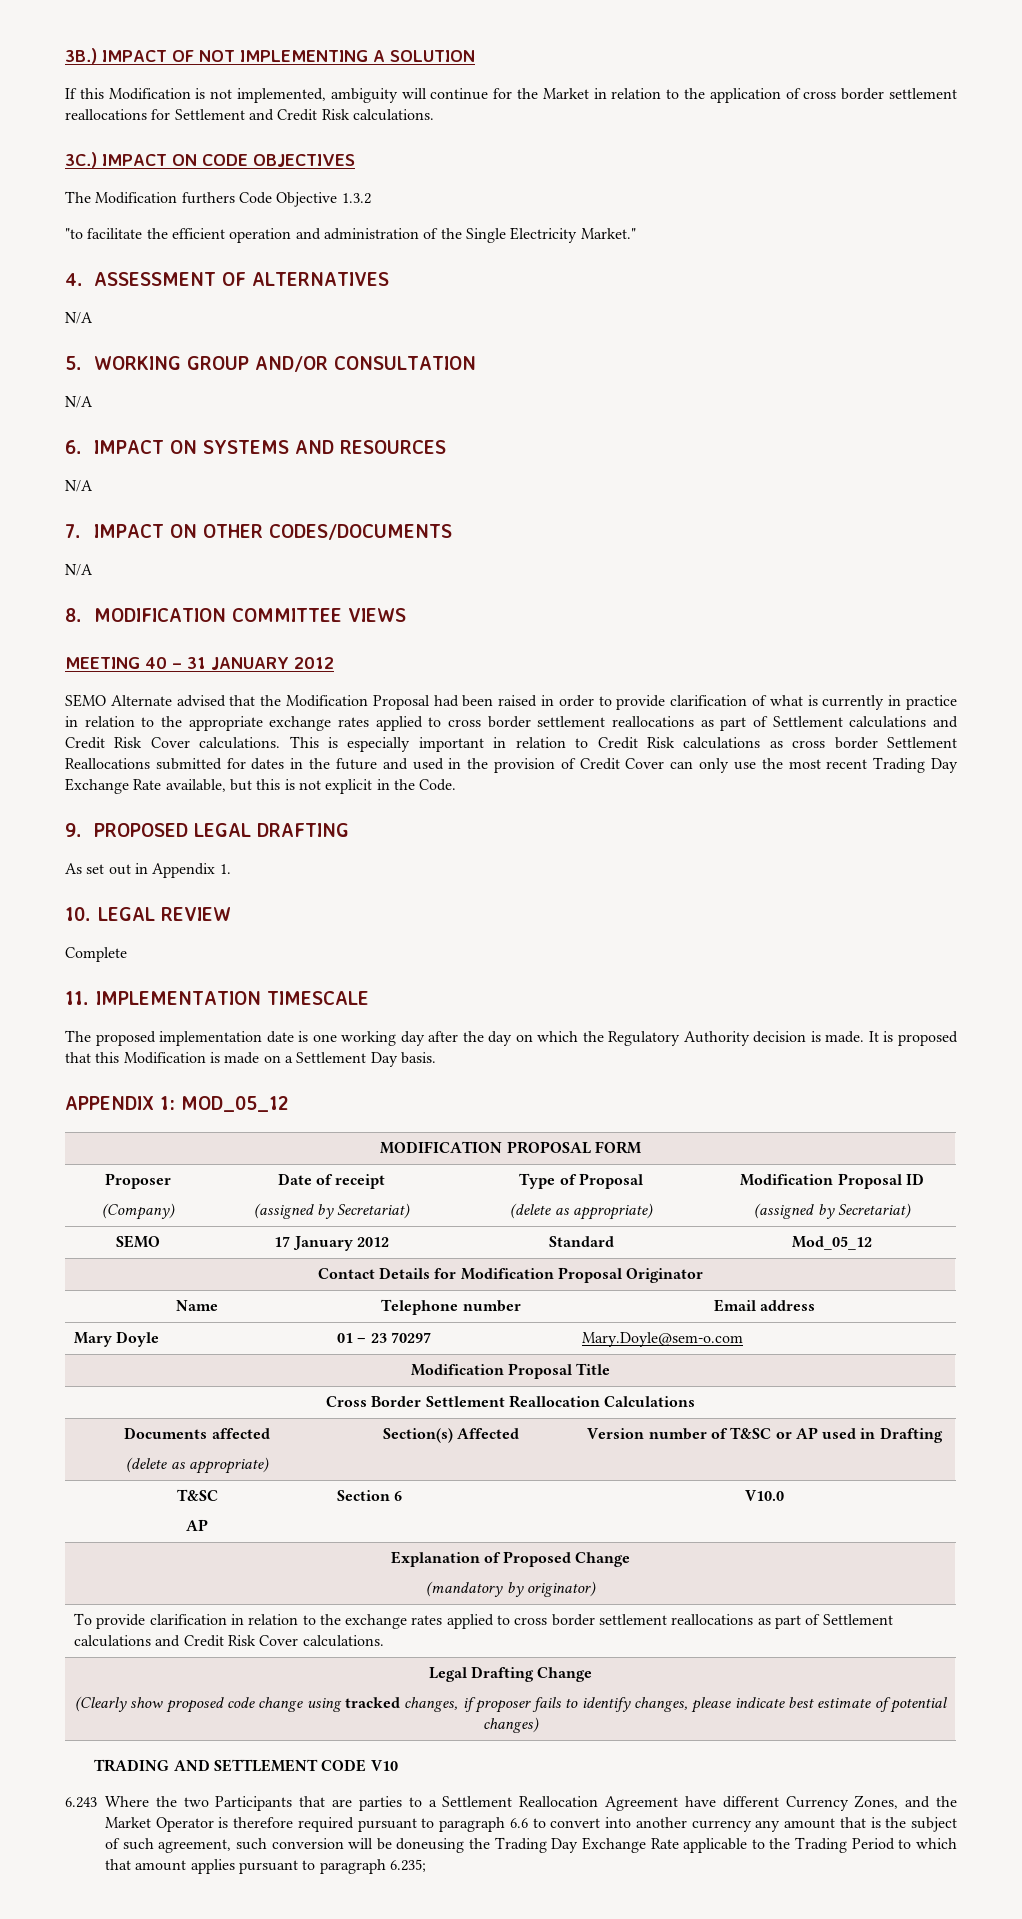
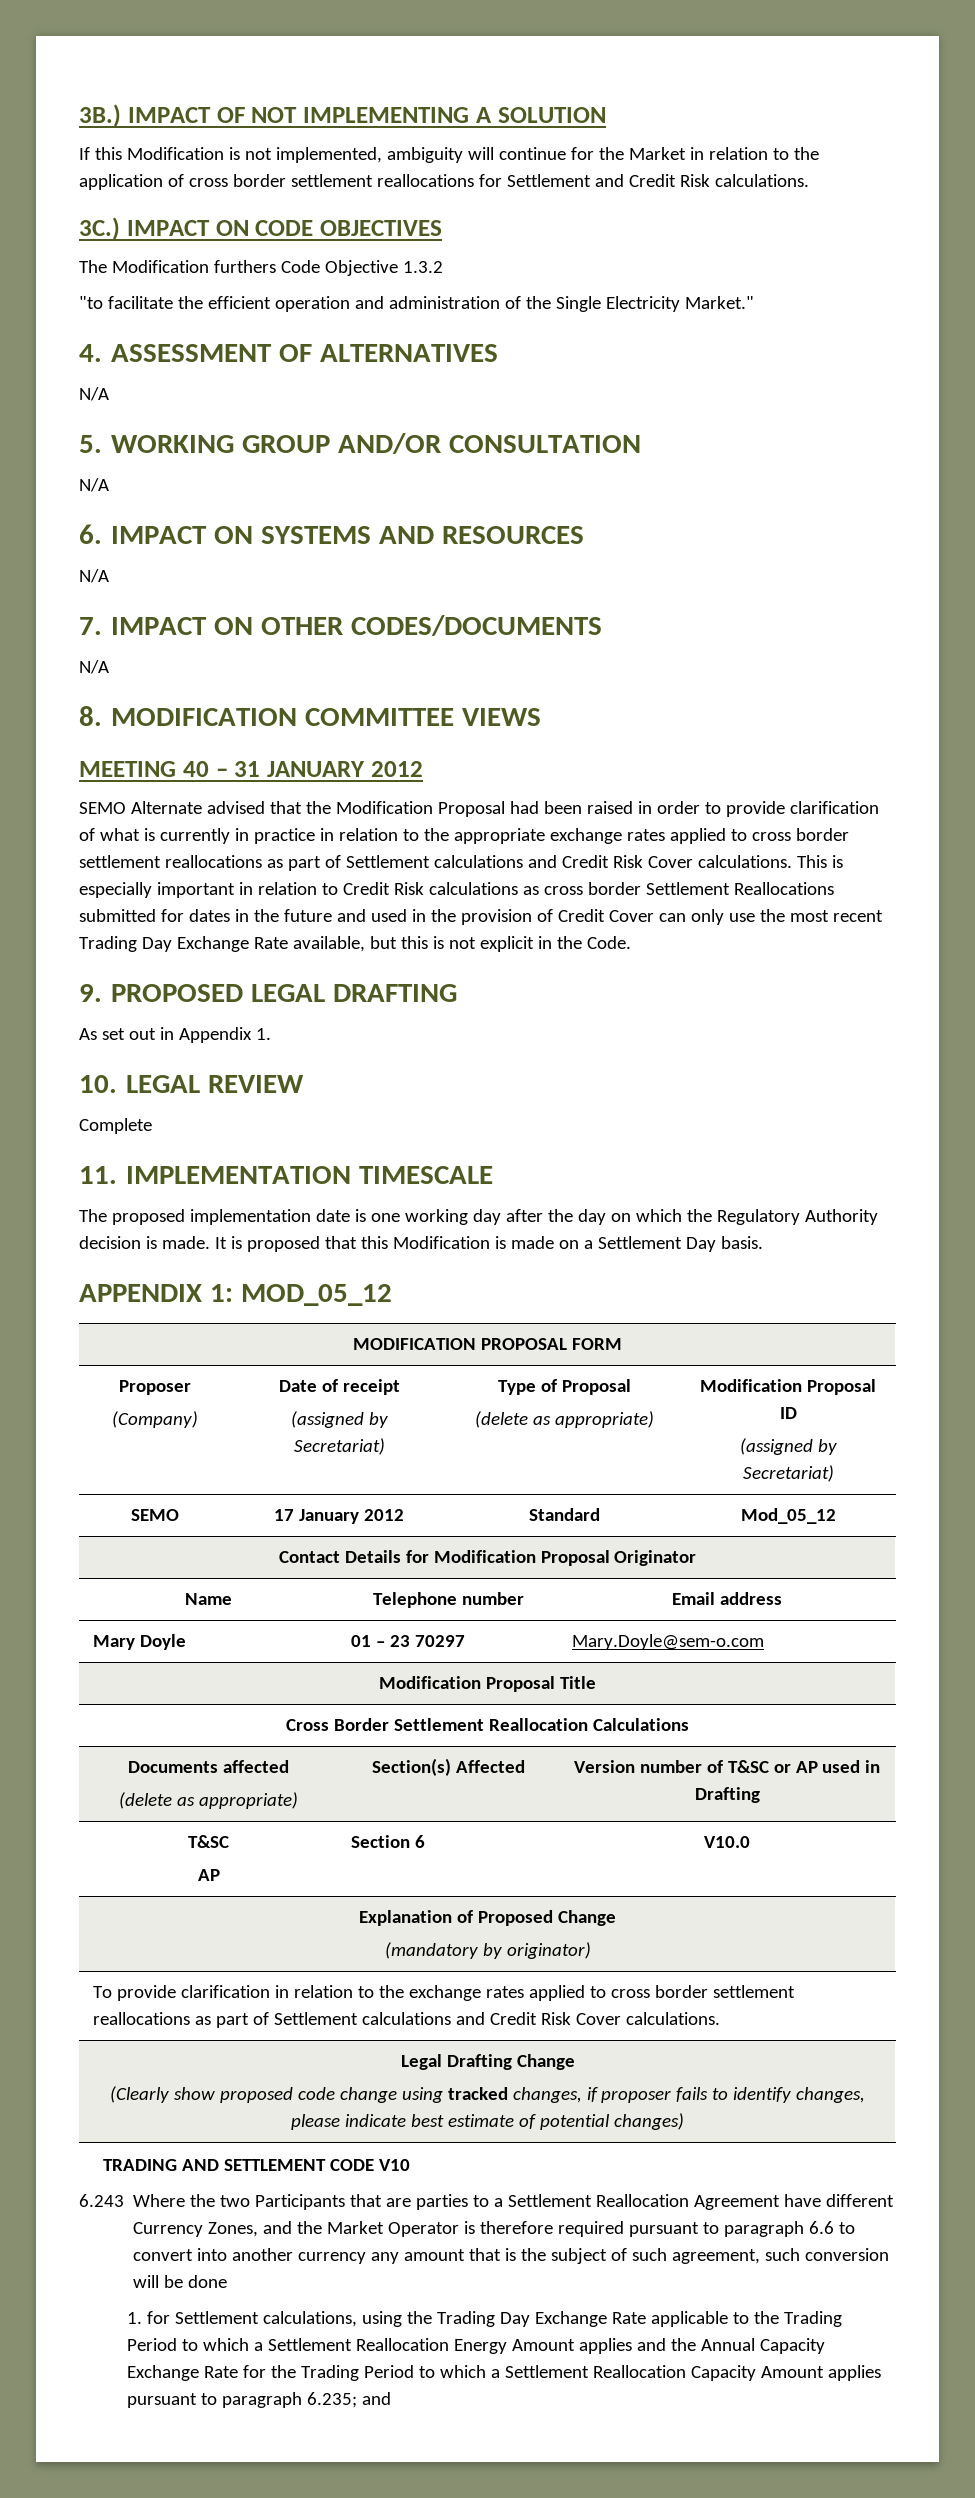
[396,1838,465,1853] doneusing -> [188,2275,228,2288] [127,2311,403,2327] done // 1. for Settlement calculations, using
[105,1859,187,1871] that amount -> [254,2338,826,2354] [127,2365,825,2381] a Settlement Reallocation Energy Amount applies and the Annual Capacity Exchange Rate for the Trading Period to which a Settlement Reallocation Capacity Amount
(426, 1865) none -> [362,2392,392,2405] and

